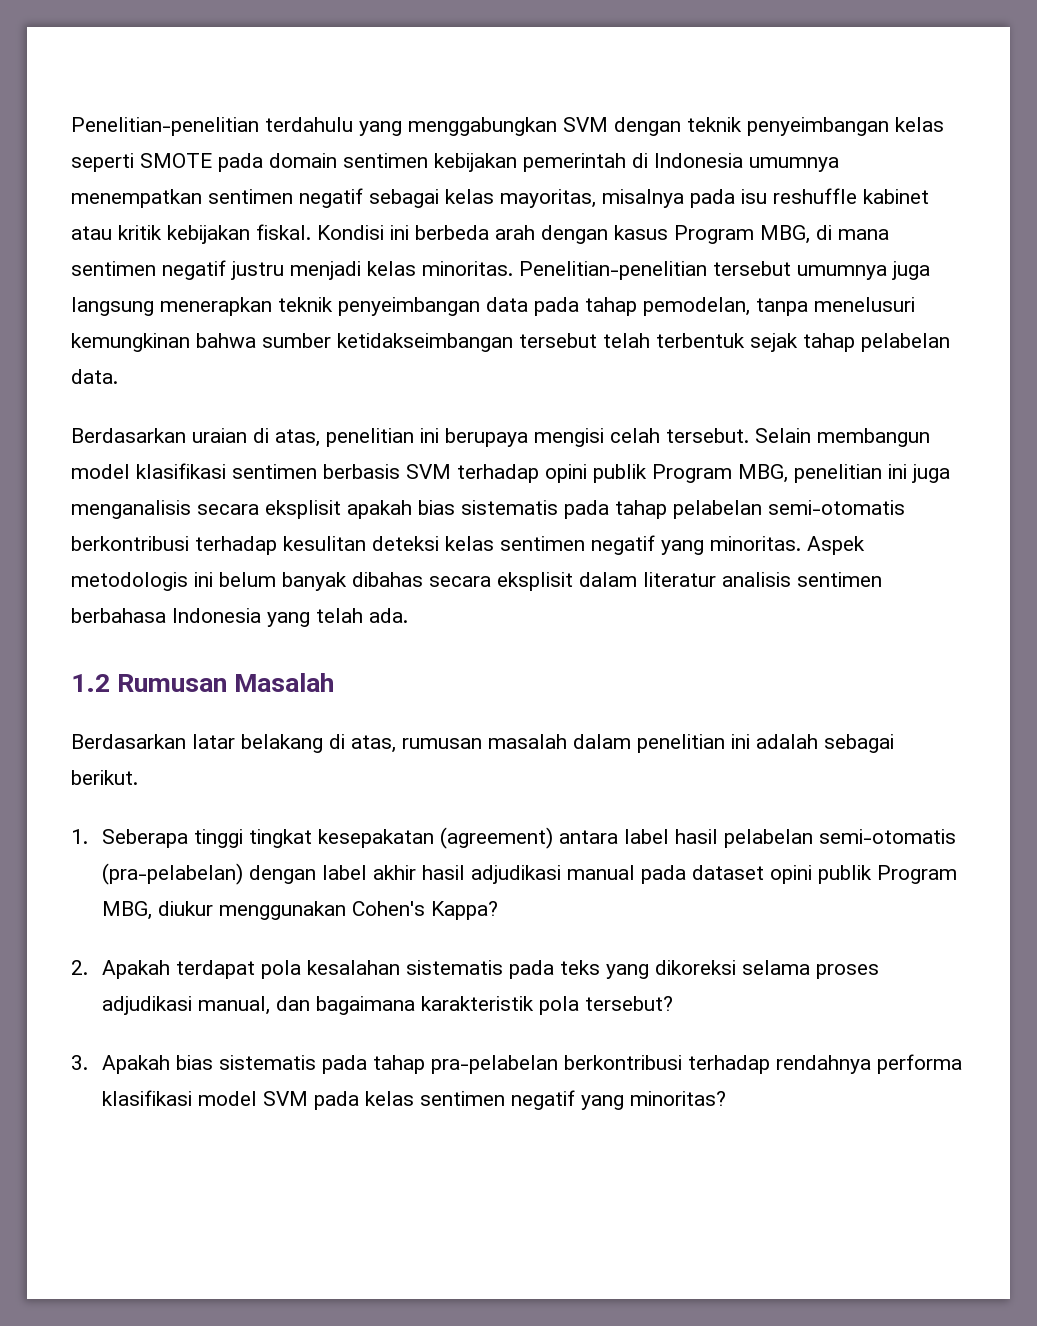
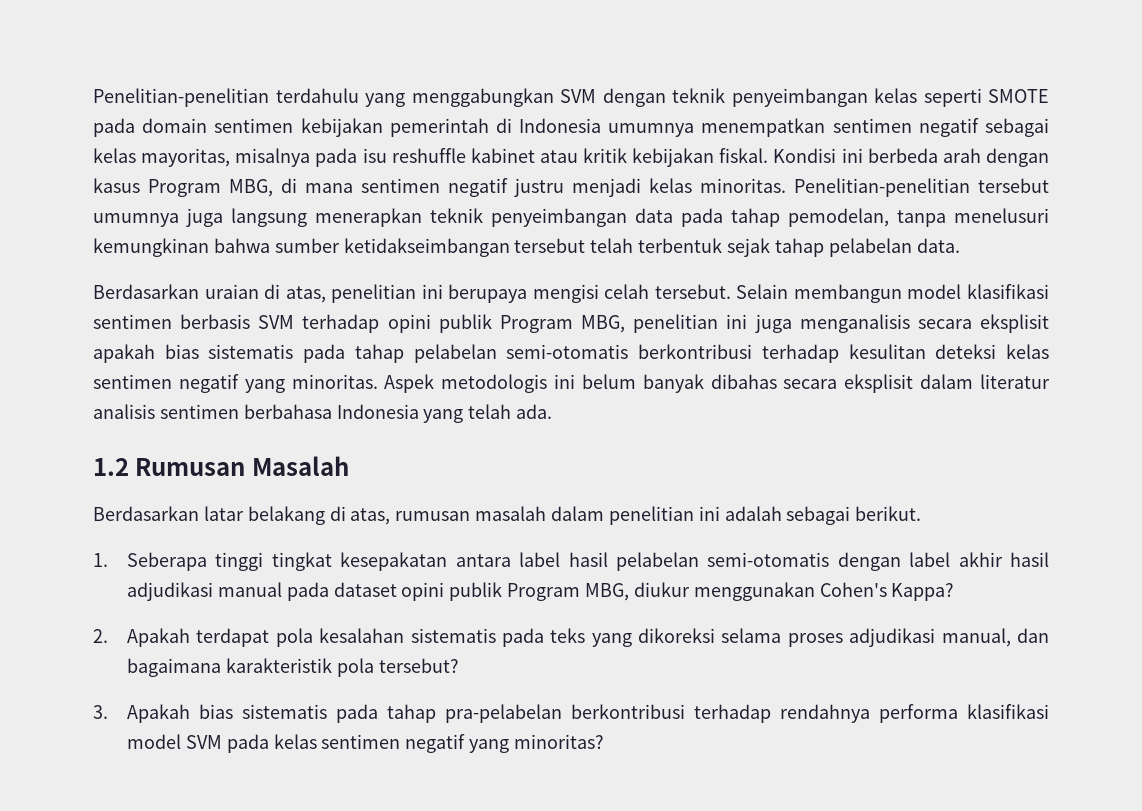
[439,827,553,849] (agreement) -> (448, 561) none
[101,863,243,885] (pra-pelabelan) -> (830, 559) none

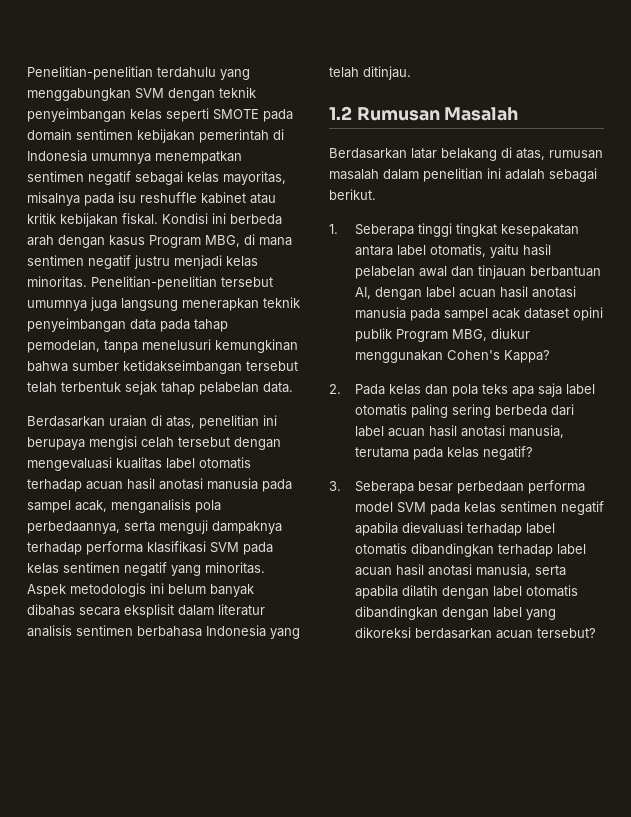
[654,284,1049,303] [93,314,1049,333] [93,344,997,363] tersebut. Selain membangun model klasifikasi sentimen berbasis SVM terhadap opini publik Program MBG, penelitian ini juga menganalisis secara eksplisit apakah bias sistematis pada tahap pelabelan semi-otomatis berkontribusi terhadap kesulitan deteksi -> [178,437,281,450] [27,457,251,471] [27,478,292,492] [27,499,221,513] [27,520,282,534] [27,541,273,555] tersebut dengan mengevaluasi kualitas label otomatis terhadap acuan hasil anotasi manusia pada sampel acak, menganalisis pola perbedaannya, serta menguji dampaknya terhadap performa klasifikasi SVM pada
[516,404,553,419] ada. -> [363,66,411,80] ditinjau.
[568,552,1049,571] [126,582,329,601] hasil pelabelan semi-otomatis dengan label akhir hasil adjudikasi manual pada -> [429,244,551,258] [354,265,601,279] [354,286,576,300] [354,307,520,321] otomatis, yaitu hasil pelabelan awal dan tinjauan berbantuan AI, dengan label acuan hasil anotasi manusia pada sampel acak
[126,628,1049,647] [126,658,459,677] [93,704,1049,723] Apakah terdapat pola kesalahan sistematis pada teks yang dikoreksi selama proses adjudikasi manual, dan bagaimana karakteristik pola tersebut? // 3. Apakah bias sistematis pada tahap pra-pelabelan berkontribusi terhadap rendahnya performa klasifikasi -> [354,383,595,397] [354,404,574,418] [354,425,564,438] [354,446,533,460] [329,480,585,494] Pada kelas dan pola teks apa saja label otomatis paling sering berbeda dari label acuan hasil anotasi manusia, terutama pada kelas negatif? // 3. Seberapa besar perbedaan performa
[469,734,605,753] yang minoritas? -> [354,522,555,536] [354,543,586,557] [354,564,566,577] [354,585,578,599] [354,606,556,620] [354,627,596,639] apabila dievaluasi terhadap label otomatis dibandingkan terhadap label acuan hasil anotasi manusia, serta apabila dilatih dengan label otomatis dibandingkan dengan label yang dikoreksi berdasarkan acuan tersebut?

